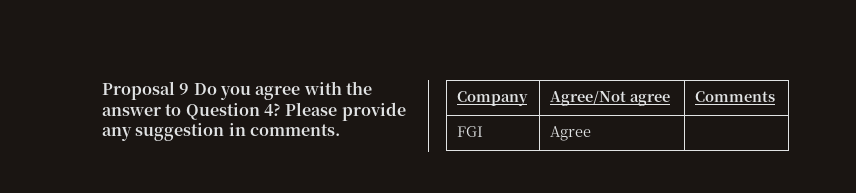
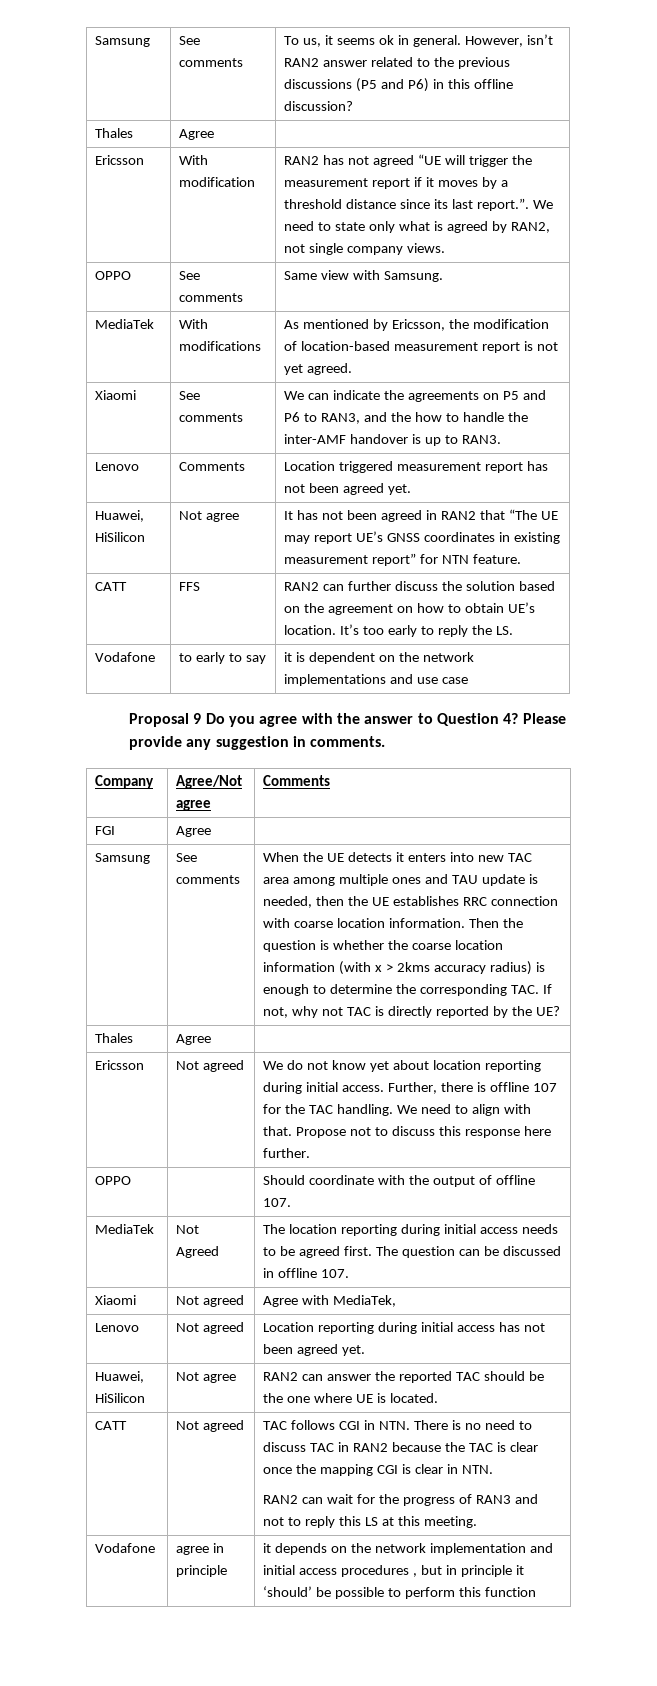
(102, 90) none -> [95,36,151,47] [179,36,201,45] [179,58,244,67] [284,34,553,47] [284,57,511,69] [284,78,513,92] [284,101,354,111] [95,128,134,138] [179,129,215,140] [95,155,145,165] [179,155,209,165] [179,177,256,187] [284,154,532,167] [284,177,508,189] [284,198,553,211] [284,221,550,233] [284,243,446,255] [95,271,132,280] [179,271,201,280] [179,293,244,302] [284,270,444,282] [95,319,155,329] [179,319,209,329] [179,341,262,351] [284,319,550,331] [284,341,559,353] [284,363,353,375] [95,390,137,400] [179,391,201,400] [179,413,244,422] [284,390,546,402] [284,412,528,424] [284,434,502,446] [95,462,140,471] [179,462,246,471] [284,461,549,473] [284,483,412,495] [95,510,145,522] [95,532,146,542] [179,511,240,522] [284,509,558,522] [284,531,560,544] [284,553,522,566] [95,582,128,591] [179,582,201,591] [284,581,555,591] [284,602,535,615] [284,624,513,637] [95,652,156,662] [179,652,267,664] [284,652,475,664] [284,674,469,686] Samsung | See comments | To us, it seems ok in general. However, isn’t RAN2 answer related to the previous discussions (P5 and P6) in this offline discussion? // Thales | Agree | // Ericsson | With modification | RAN2 has not agreed “UE will trigger the measurement report if it moves by a threshold distance since its last report.”. We need to state only what is agreed by RAN2, not single company views. // OPPO | See comments | Same view with Samsung. // MediaTek | With modifications | As mentioned by Ericsson, the modification of location-based measurement report is not yet agreed. // Xiaomi | See comments | We can indicate the agreements on P5 and P6 to RAN3, and the how to handle the inter-AMF handover is up to RAN3. // Lenovo | Comments | Location triggered measurement report has not been agreed yet. // Huawei, HiSilicon | Not agree | It has not been agreed in RAN2 that “The UE may report UE’s GNSS coordinates in existing measurement report” for NTN feature. // CATT | FFS | RAN2 can further discuss the solution based on the agreement on how to obtain UE’s location. It’s too early to reply the LS. // Vodafone | to early to say | it is dependent on the network implementations and use case //
(592, 133) none -> [95,853,151,864] [176,853,198,862] [176,875,241,884] [263,852,532,862] [263,874,538,886] [263,896,558,908] [263,918,524,928] [263,940,504,952] [263,961,545,975] [263,984,552,996] [263,1006,560,1018] [95,1033,134,1043] [176,1034,212,1045] [95,1060,145,1070] [176,1060,245,1072] [263,1060,541,1072] [263,1082,557,1094] [263,1104,531,1116] [263,1126,551,1138] [263,1148,311,1158] [95,1176,132,1185] [263,1175,535,1187] [263,1198,292,1207] [95,1224,155,1234] [176,1225,200,1234] [176,1246,220,1258] [263,1224,558,1236] [263,1246,561,1258] [263,1268,350,1278] [95,1295,137,1305] [176,1295,245,1307] [263,1295,397,1307] [95,1323,140,1332] [176,1322,245,1334] [263,1322,545,1334] [263,1344,366,1356] [95,1371,145,1383] [95,1393,146,1403] [176,1372,237,1383] [263,1371,544,1383] [263,1393,439,1403] [95,1421,128,1430] [176,1420,245,1432] [263,1420,532,1430] [263,1442,538,1452] [263,1464,493,1476] [263,1494,538,1506] [263,1516,477,1528] [95,1543,156,1553] [176,1543,225,1555] [176,1565,228,1577] [263,1543,553,1555] [263,1565,524,1577] [263,1586,536,1599] // Samsung | See comments | When the UE detects it enters into new TAC area among multiple ones and TAU update is needed, then the UE establishes RRC connection with coarse location information. Then the question is whether the coarse location information (with x > 2kms accuracy radius) is enough to determine the corresponding TAC. If not, why not TAC is directly reported by the UE? // Thales | Agree | // Ericsson | Not agreed | We do not know yet about location reporting during initial access. Further, there is offline 107 for the TAC handling. We need to align with that. Propose not to discuss this response here further. // OPPO | | Should coordinate with the output of offline 107. // MediaTek | Not Agreed | The location reporting during initial access needs to be agreed first. The question can be discussed in offline 107. // Xiaomi | Not agreed | Agree with MediaTek, // Lenovo | Not agreed | Location reporting during initial access has not been agreed yet. // Huawei, HiSilicon | Not agree | RAN2 can answer the reported TAC should be the one where UE is located. // CATT | Not agreed | TAC follows CGI in NTN. There is no need to discuss TAC in RAN2 because the TAC is clear once the mapping CGI is clear in NTN. // RAN2 can wait for the progress of RAN3 and not to reply this LS at this meeting. // Vodafone | agree in principle | it depends on the network implementation and initial access procedures , but in principle it ‘should’ be possible to perform this function

